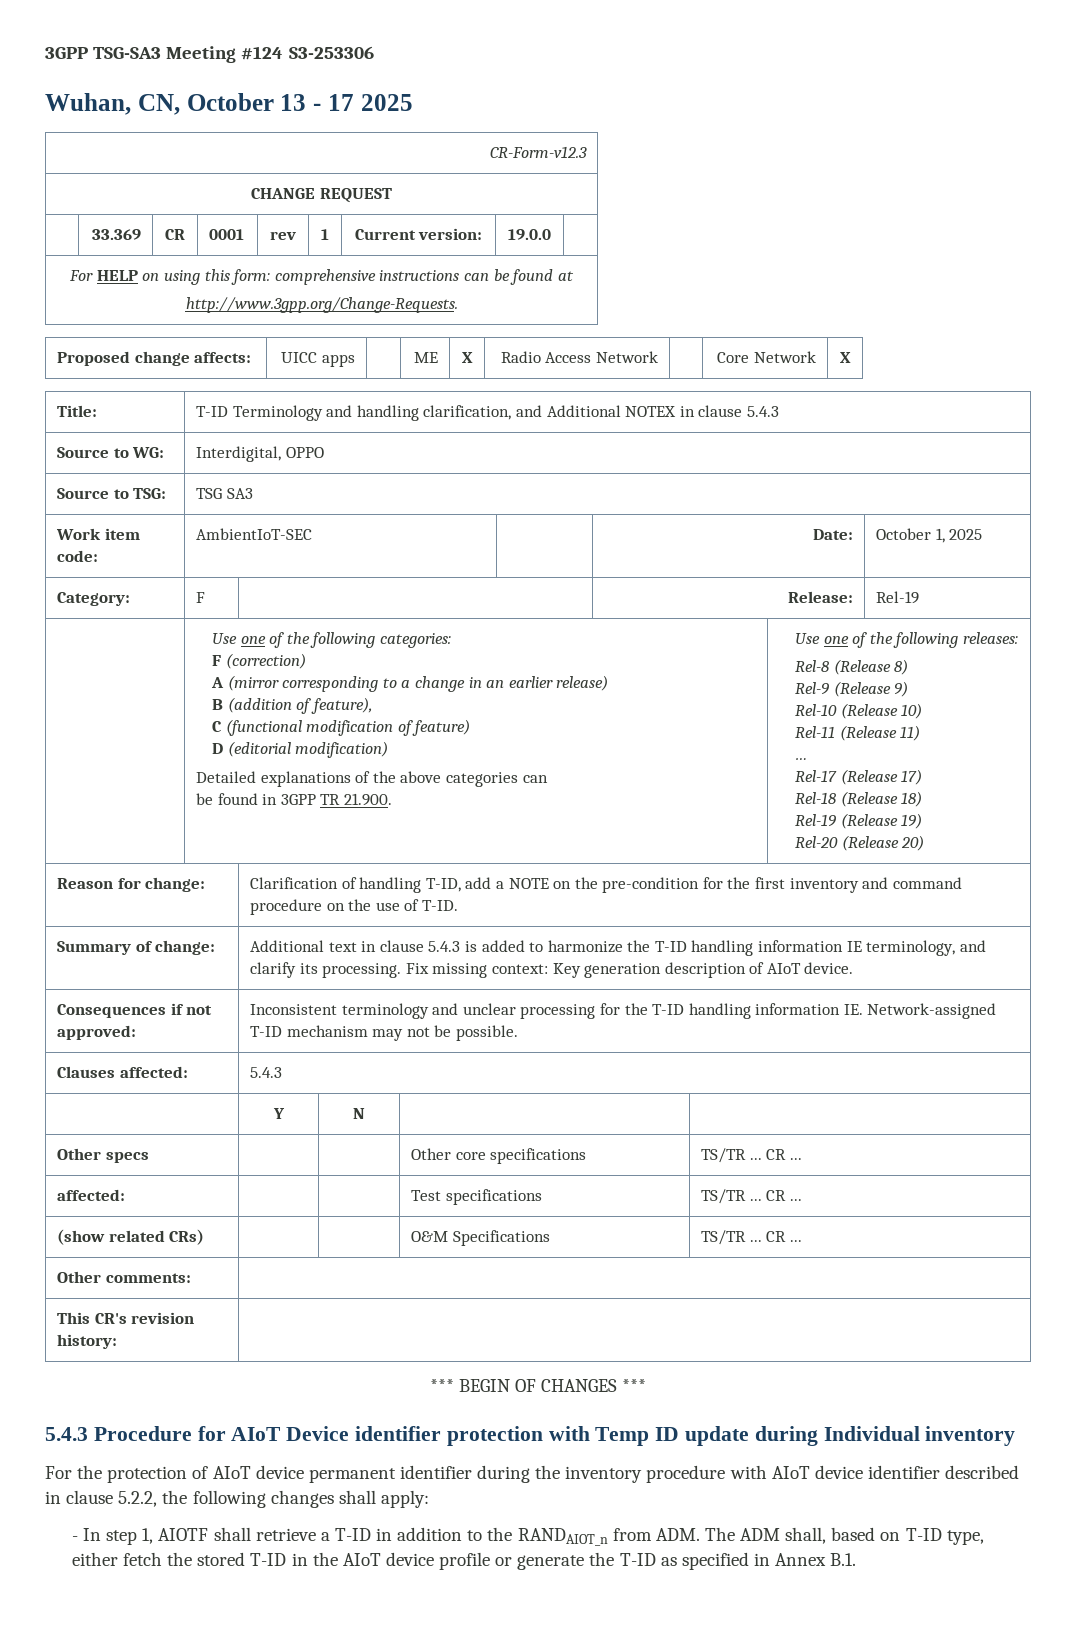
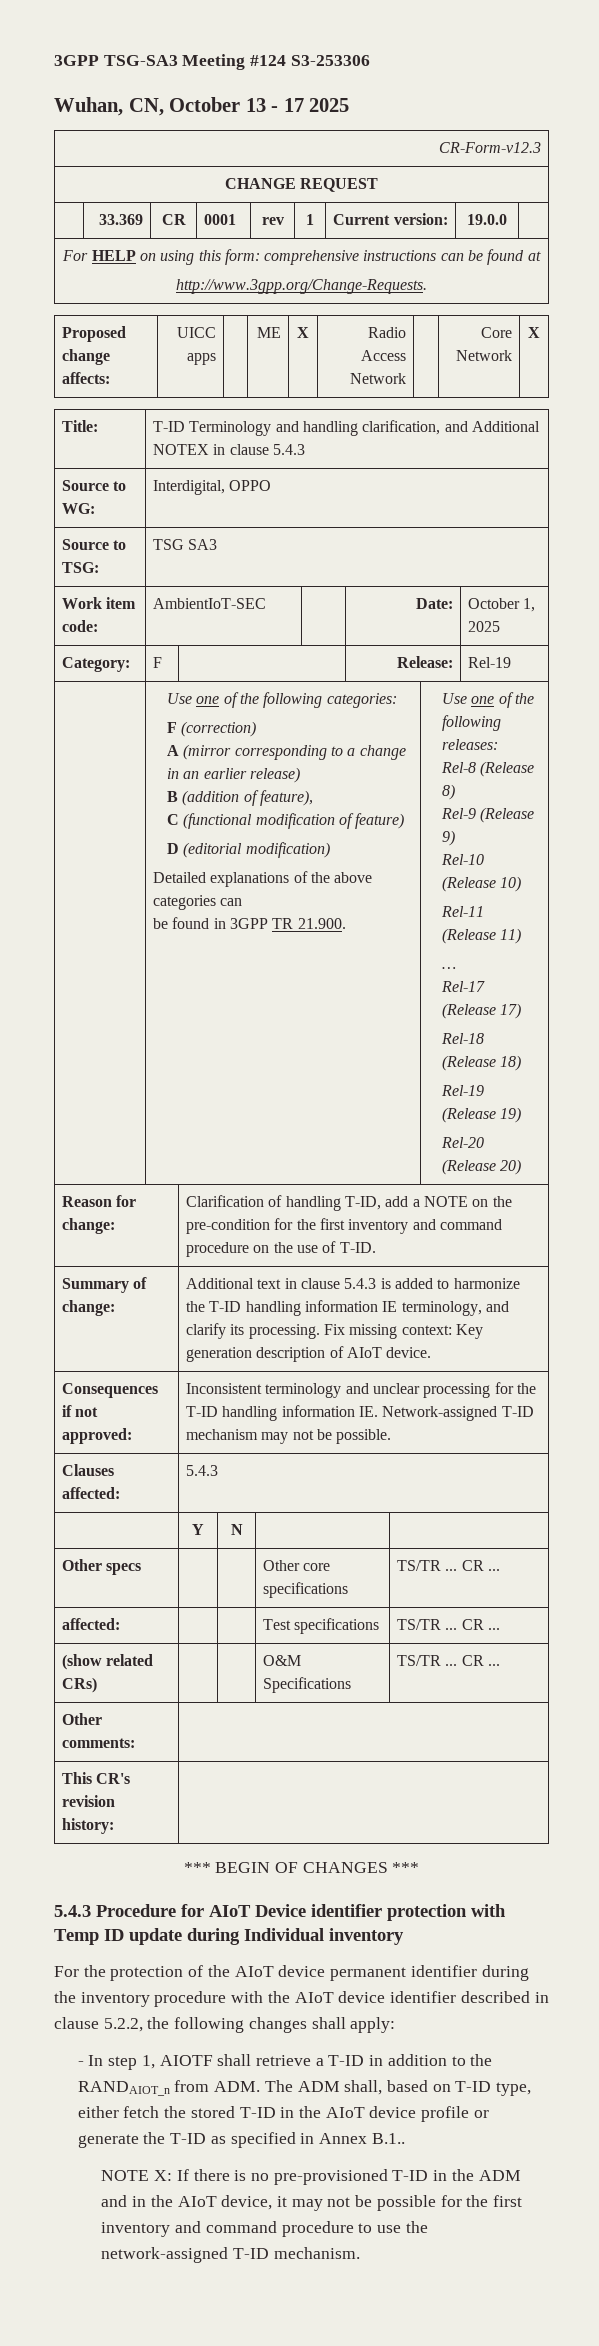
(209, 1472) none -> [207,1965,230,1977] the
(767, 1472) none -> [267,1991,290,2003] the
[830,1553,857,1566] B.1. -> [371,2133,405,2144] [101,2169,521,2185] [101,2195,523,2211] [101,2221,428,2237] [101,2247,360,2263] B.1.. // NOTE X: If there is no pre-provisioned T-ID in the ADM and in the AIoT device, it may not be possible for the first inventory and command procedure to use the network-assigned T-ID mechanism.

